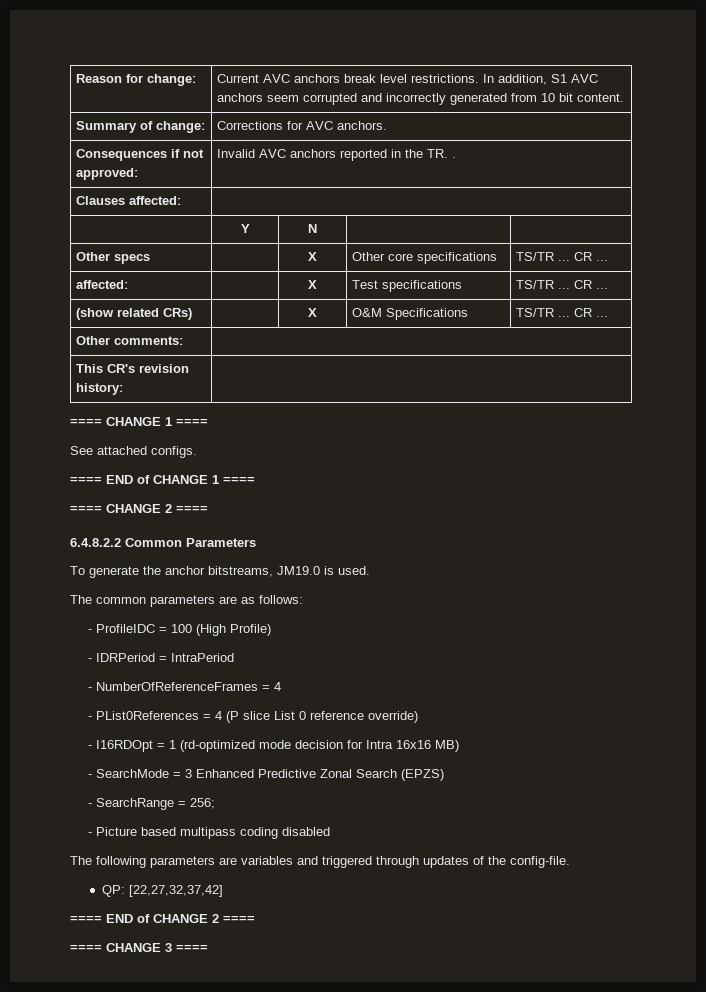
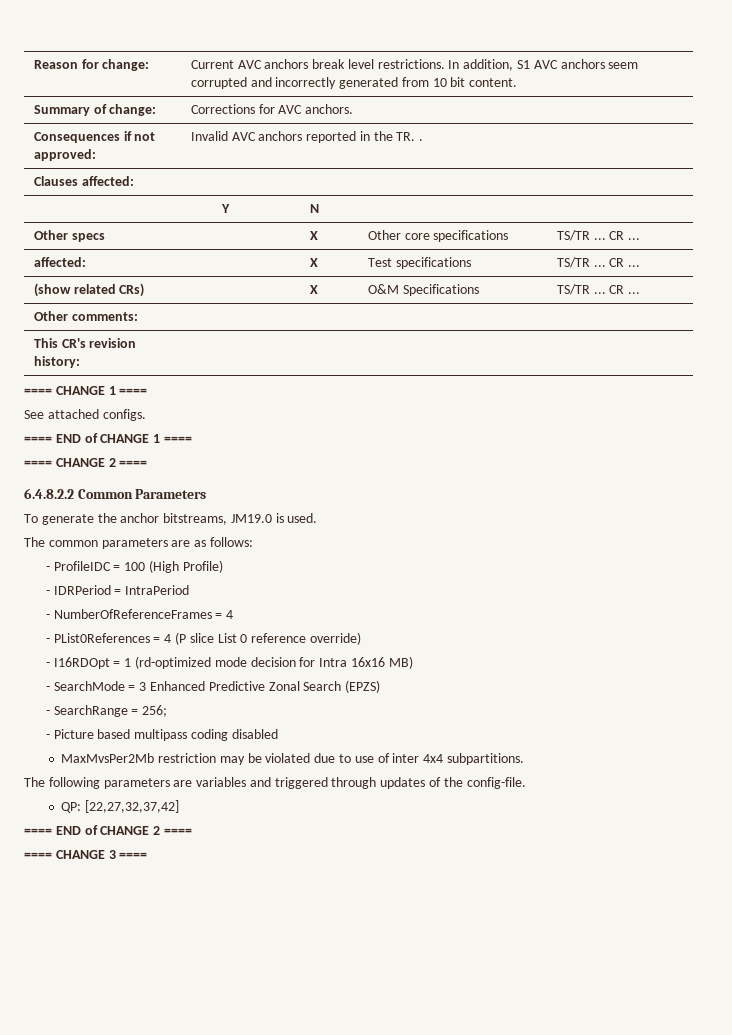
(330, 831) none -> [61,753,524,765] // MaxMvsPer2Mb restriction may be violated due to use of inter 4x4 subpartitions.

